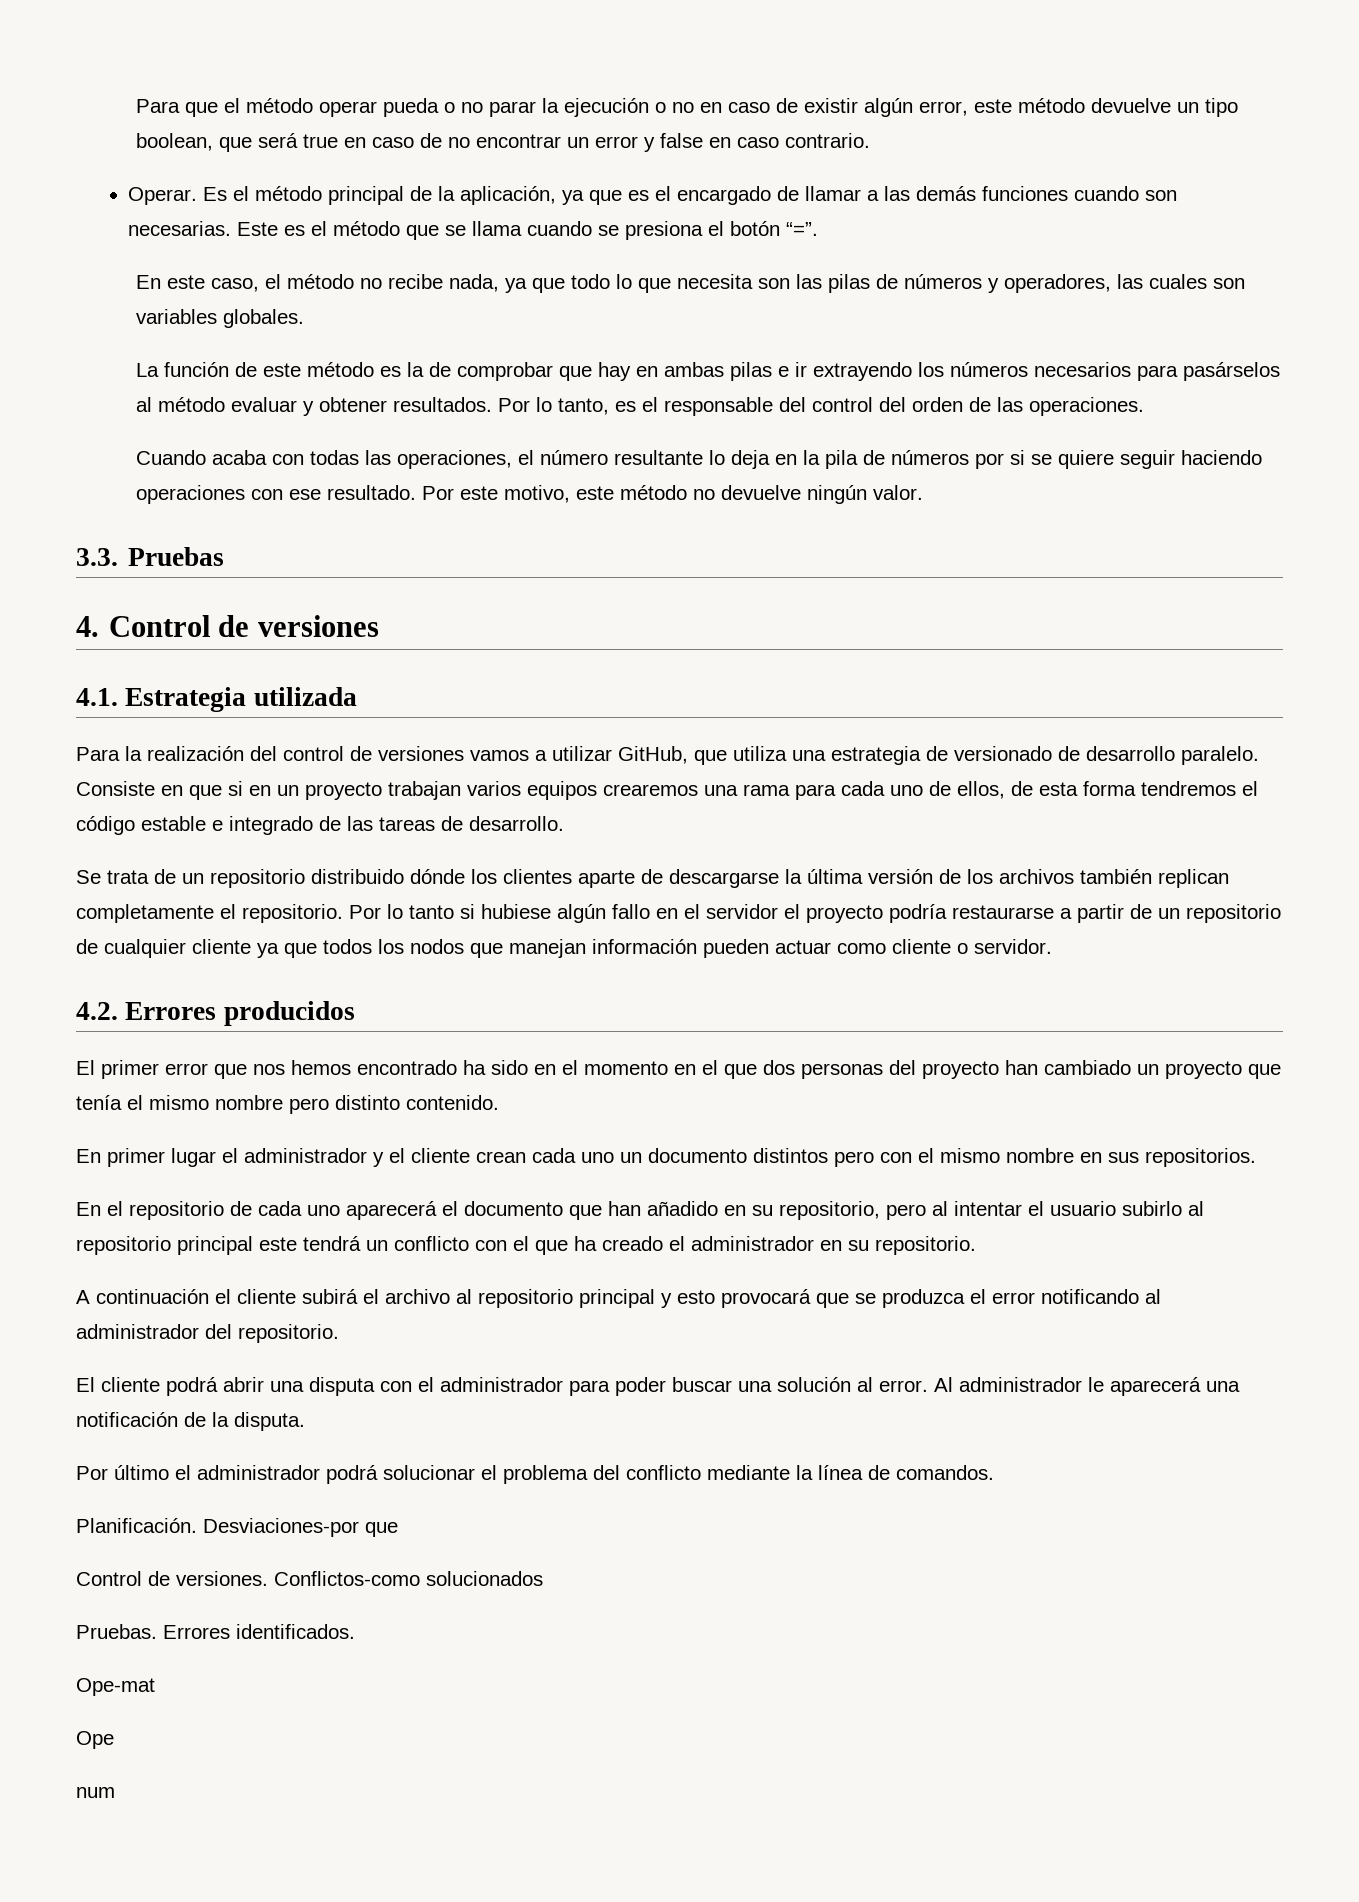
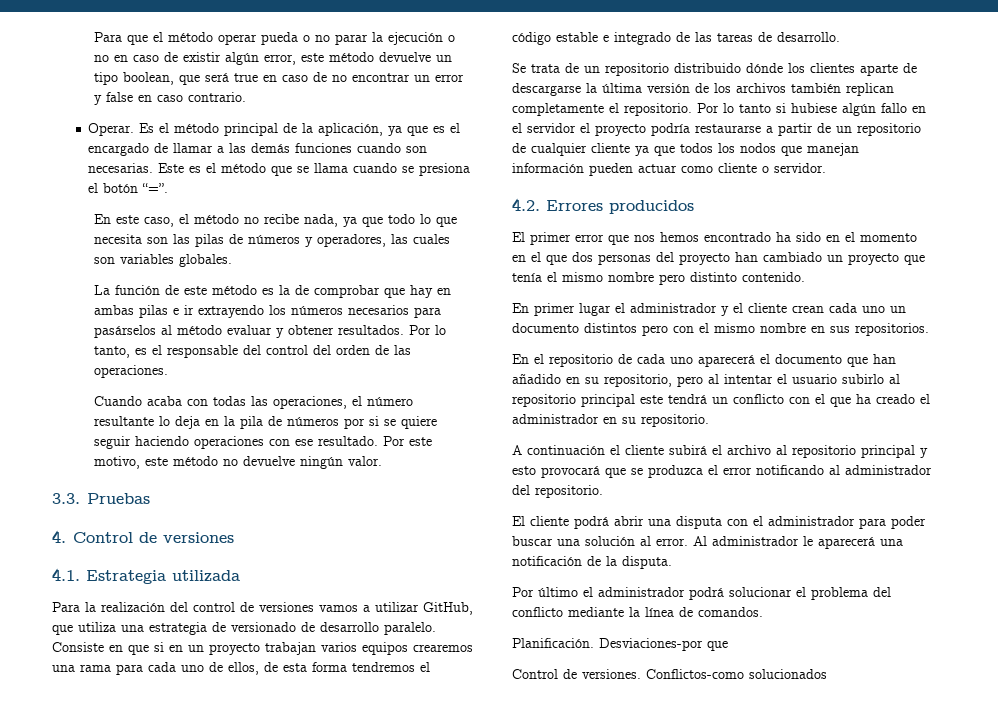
[76,1624,355,1639] [76,1678,155,1696] [76,1731,114,1749] [76,1787,115,1798] // Pruebas. Errores identificados. // Ope-mat // Ope // num -> (827, 674) none

